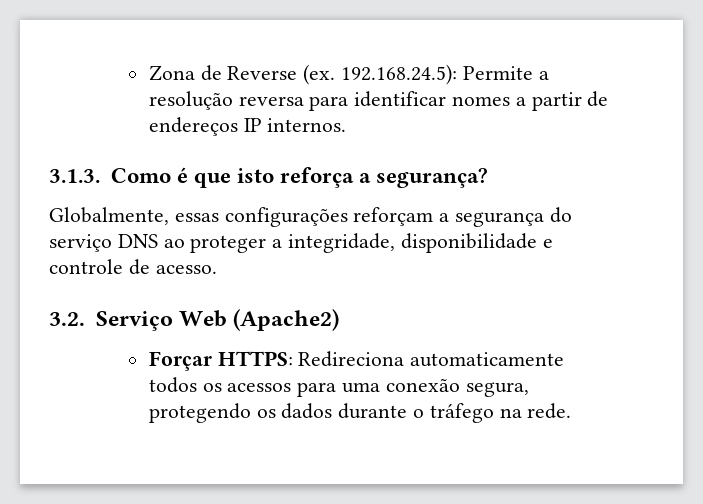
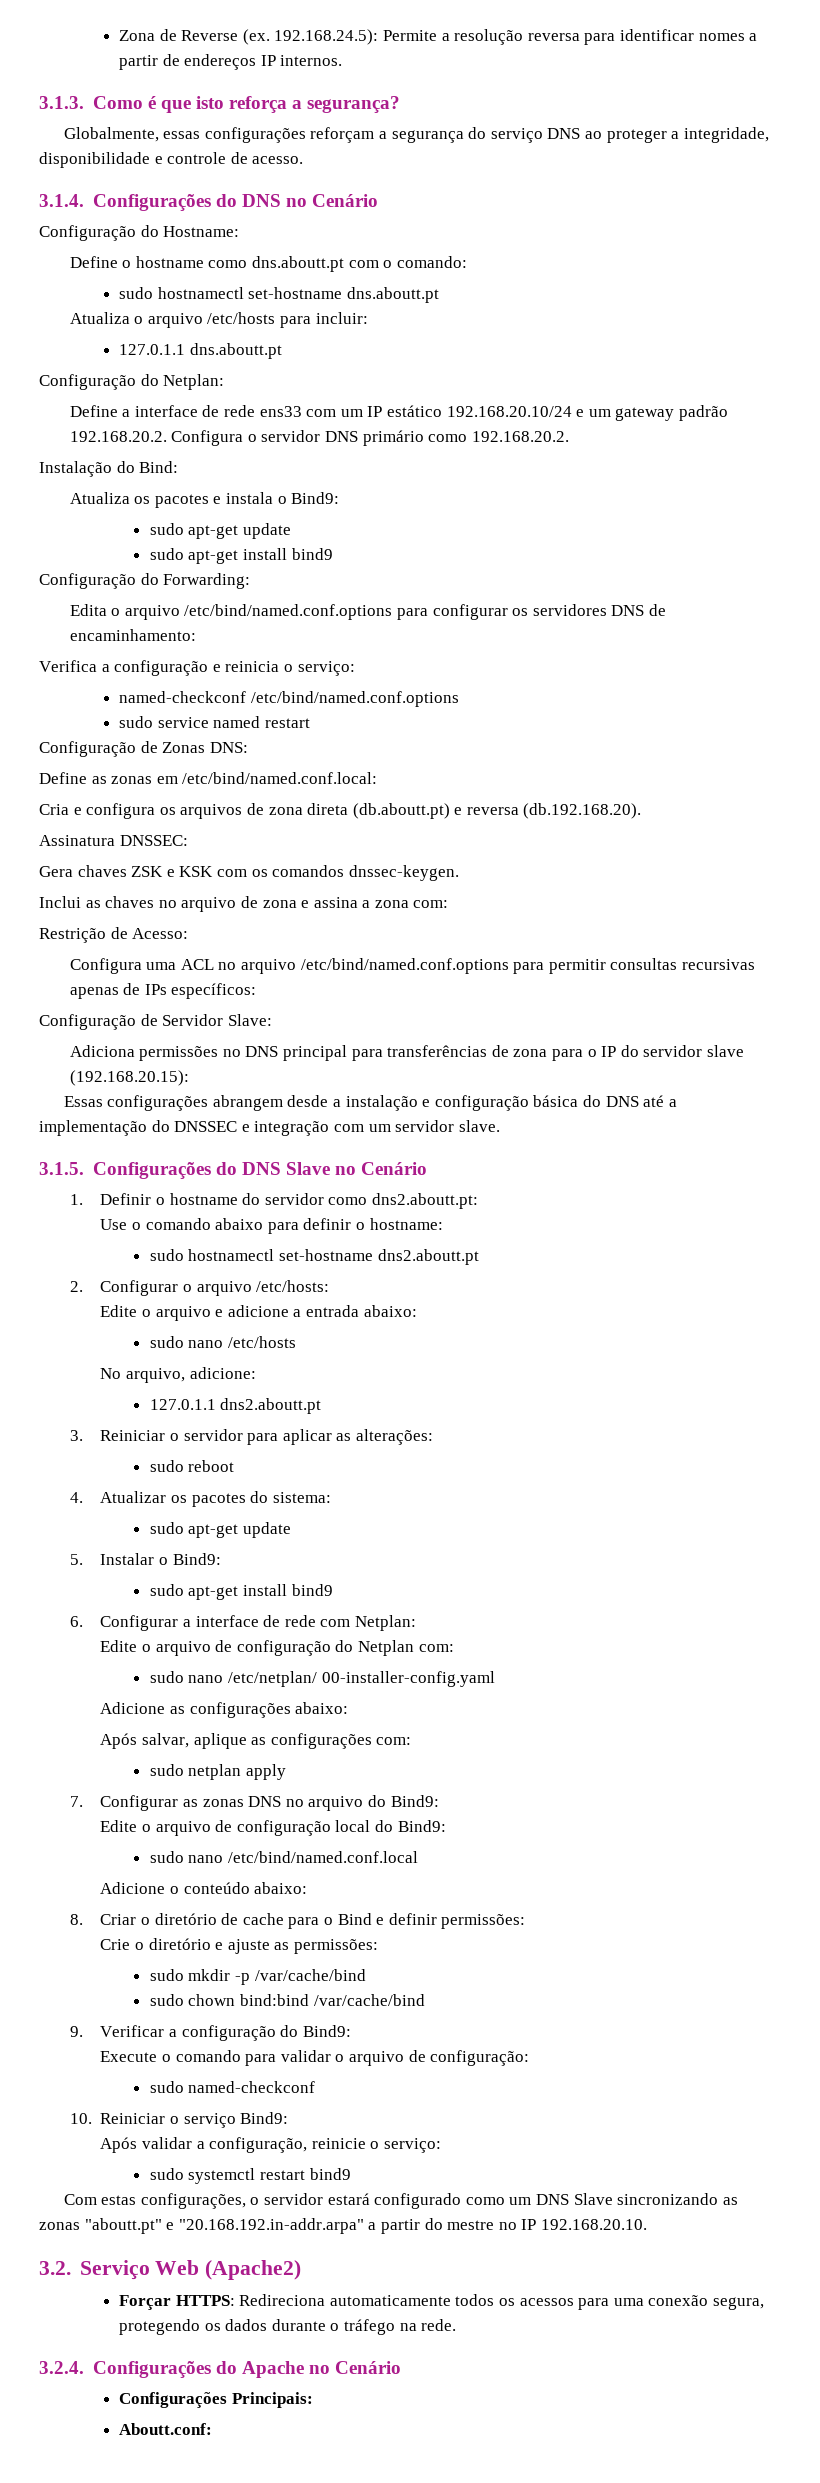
(217, 269) none -> [39,194,379,211] [39,225,240,241] [69,256,467,272] [119,287,439,303] [69,312,368,328] [119,343,282,359] [39,374,225,390] [69,405,728,421] [69,430,569,446] [39,461,179,477] [69,492,340,508] [149,523,291,539] [149,548,333,564] [39,573,251,589] [69,604,667,620] [69,629,196,641] [39,660,355,676] [119,691,459,707] [119,716,310,728] [39,741,248,757] [39,772,378,784] [39,803,642,819] [39,835,188,846] [39,865,459,881] [39,896,449,912] [39,927,189,943] [69,958,756,974] [69,983,257,999] [39,1014,272,1030] [69,1045,744,1061] [69,1070,189,1086] [63,1095,677,1111] [39,1120,500,1136] [39,1162,428,1179] [69,1193,478,1209] [100,1218,443,1234] [149,1249,479,1265] [69,1280,330,1296] [100,1305,417,1321] [149,1336,296,1348] [100,1367,256,1383] [149,1398,322,1414] [69,1429,433,1445] [149,1460,235,1472] [69,1491,331,1507] [149,1522,291,1538] [69,1553,221,1565] [149,1584,333,1600] [69,1615,416,1631] [100,1640,454,1656] [149,1671,495,1687] [100,1702,349,1718] [100,1733,412,1749] [149,1764,286,1780] [69,1795,439,1811] [100,1820,446,1836] [149,1851,418,1863] [100,1882,308,1894] [69,1913,526,1929] [100,1938,378,1954] [149,1969,366,1985] [149,1994,425,2006] [69,2025,351,2041] [100,2050,530,2066] [149,2081,316,2093] [69,2112,289,2128] [100,2137,441,2153] [149,2168,351,2184] [63,2193,738,2209] [39,2218,647,2234] // 3.1.4. Configurações do DNS no Cenário // Configuração do Hostname: // Define o hostname como dns.aboutt.pt com o comando: // sudo hostnamectl set-hostname dns.aboutt.pt // Atualiza o arquivo /etc/hosts para incluir: // 127.0.1.1 dns.aboutt.pt // Configuração do Netplan: // Define a interface de rede ens33 com um IP estático 192.168.20.10/24 e um gateway padrão 192.168.20.2. Configura o servidor DNS primário como 192.168.20.2. // Instalação do Bind: // Atualiza os pacotes e instala o Bind9: // sudo apt-get update // sudo apt-get install bind9 // Configuração do Forwarding: // Edita o arquivo /etc/bind/named.conf.options para configurar os servidores DNS de encaminhamento: // Verifica a configuração e reinicia o serviço: // named-checkconf /etc/bind/named.conf.options // sudo service named restart // Configuração de Zonas DNS: // Define as zonas em /etc/bind/named.conf.local: // Cria e configura os arquivos de zona direta (db.aboutt.pt) e reversa (db.192.168.20). // Assinatura DNSSEC: // Gera chaves ZSK e KSK com os comandos dnssec-keygen. // Inclui as chaves no arquivo de zona e assina a zona com: // Restrição de Acesso: // Configura uma ACL no arquivo /etc/bind/named.conf.options para permitir consultas recursivas apenas de IPs específicos: // Configuração de Servidor Slave: // Adiciona permissões no DNS principal para transferências de zona para o IP do servidor slave (192.168.20.15): // Essas configurações abrangem desde a instalação e configuração básica do DNS até a implementação do DNSSEC e integração com um servidor slave. // 3.1.5. Configurações do DNS Slave no Cenário // 1. Definir o hostname do servidor como dns2.aboutt.pt: // Use o comando abaixo para definir o hostname: // sudo hostnamectl set-hostname dns2.aboutt.pt // 2. Configurar o arquivo /etc/hosts: // Edite o arquivo e adicione a entrada abaixo: // sudo nano /etc/hosts // No arquivo, adicione: // 127.0.1.1 dns2.aboutt.pt // 3. Reiniciar o servidor para aplicar as alterações: // sudo reboot // 4. Atualizar os pacotes do sistema: // sudo apt-get update // 5. Instalar o Bind9: // sudo apt-get install bind9 // 6. Configurar a interface de rede com Netplan: // Edite o arquivo de configuração do Netplan com: // sudo nano /etc/netplan/ 00-installer-config.yaml // Adicione as configurações abaixo: // Após salvar, aplique as configurações com: // sudo netplan apply // 7. Configurar as zonas DNS no arquivo do Bind9: // Edite o arquivo de configuração local do Bind9: // sudo nano /etc/bind/named.conf.local // Adicione o conteúdo abaixo: // 8. Criar o diretório de cache para o Bind e definir permissões: // Crie o diretório e ajuste as permissões: // sudo mkdir -p /var/cache/bind // sudo chown bind:bind /var/cache/bind // 9. Verificar a configuração do Bind9: // Execute o comando para validar o arquivo de configuração: // sudo named-checkconf // 10. Reiniciar o serviço Bind9: // Após validar a configuração, reinicie o serviço: // sudo systemctl restart bind9 // Com estas configurações, o servidor estará configurado como um DNS Slave sincronizando as zonas "aboutt.pt" e "20.168.192.in-addr.arpa" a partir do mestre no IP 192.168.20.10.
(572, 411) none -> [39,2361,402,2378] [119,2392,313,2408] [119,2423,213,2435] // 3.2.4. Configurações do Apache no Cenário // Configurações Principais: // Aboutt.conf:

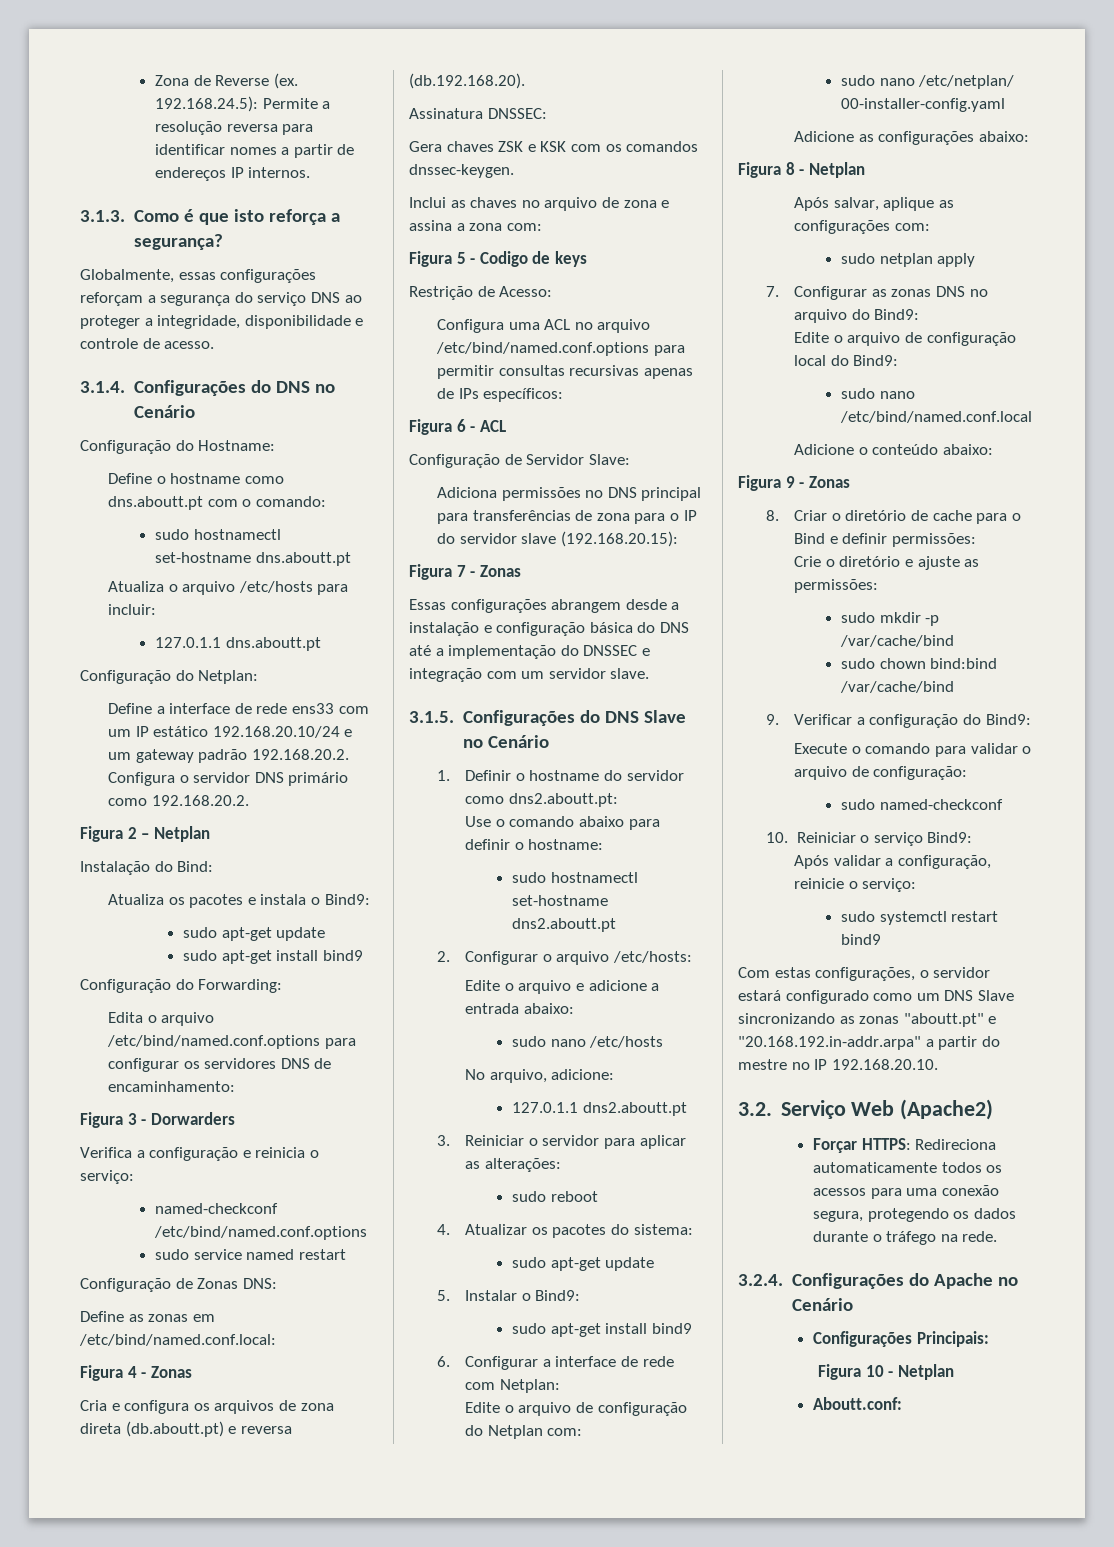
(569, 436) none -> [80,826,210,842] // Figura 2 – Netplan
(196, 635) none -> [80,1112,235,1128] // Figura 3 - Dorwarders
(378, 778) none -> [80,1365,192,1381] // Figura 4 - Zonas
(449, 904) none -> [409,251,587,267] // Figura 5 - Codigo de keys
(257, 991) none -> [409,419,506,435] // Figura 6 - ACL
(189, 1078) none -> [409,564,521,580] // Figura 7 - Zonas
(349, 1708) none -> [738,162,865,178] // Figura 8 - Netplan
(308, 1888) none -> [738,475,850,491] // Figura 9 - Zonas
(313, 2400) none -> [818,1364,954,1380] // Figura 10 - Netplan

